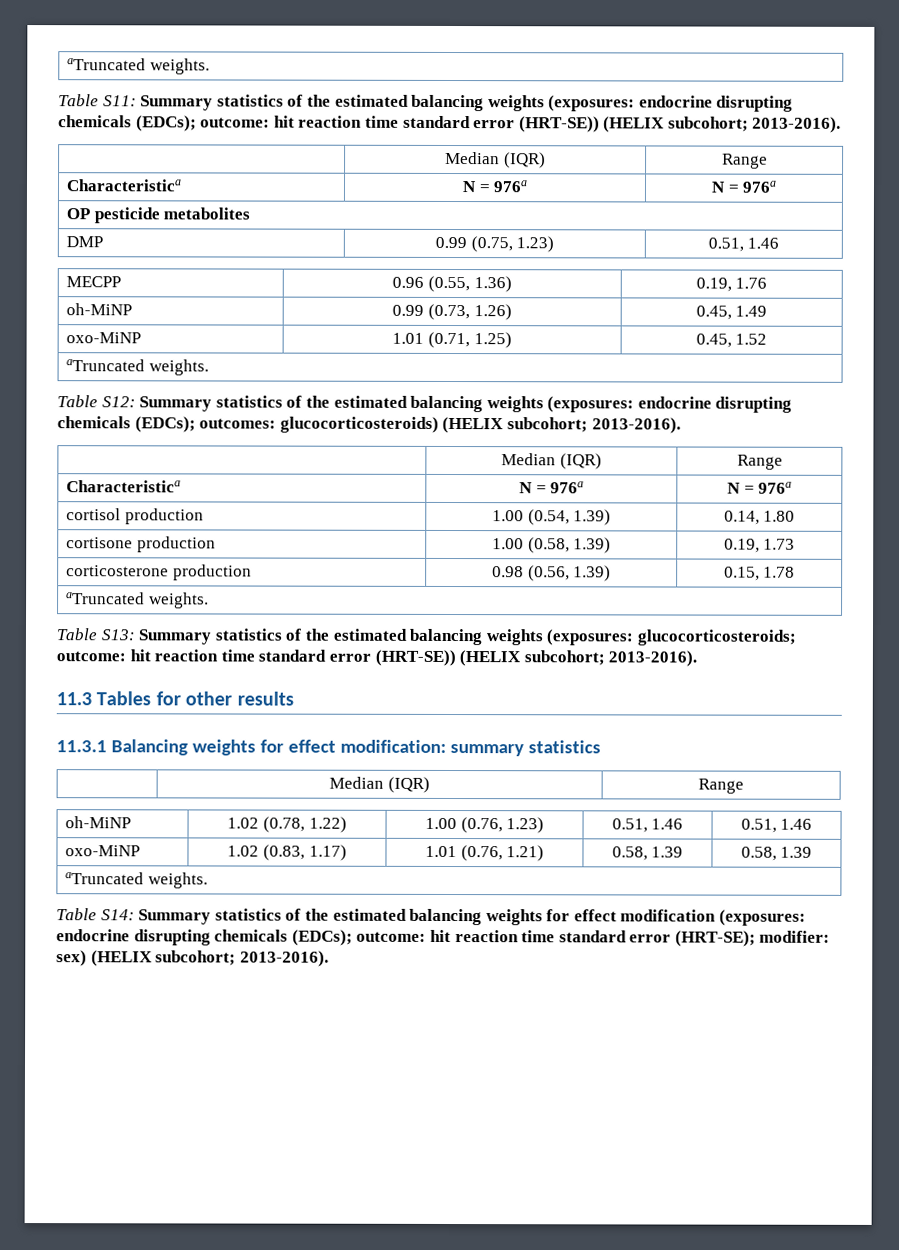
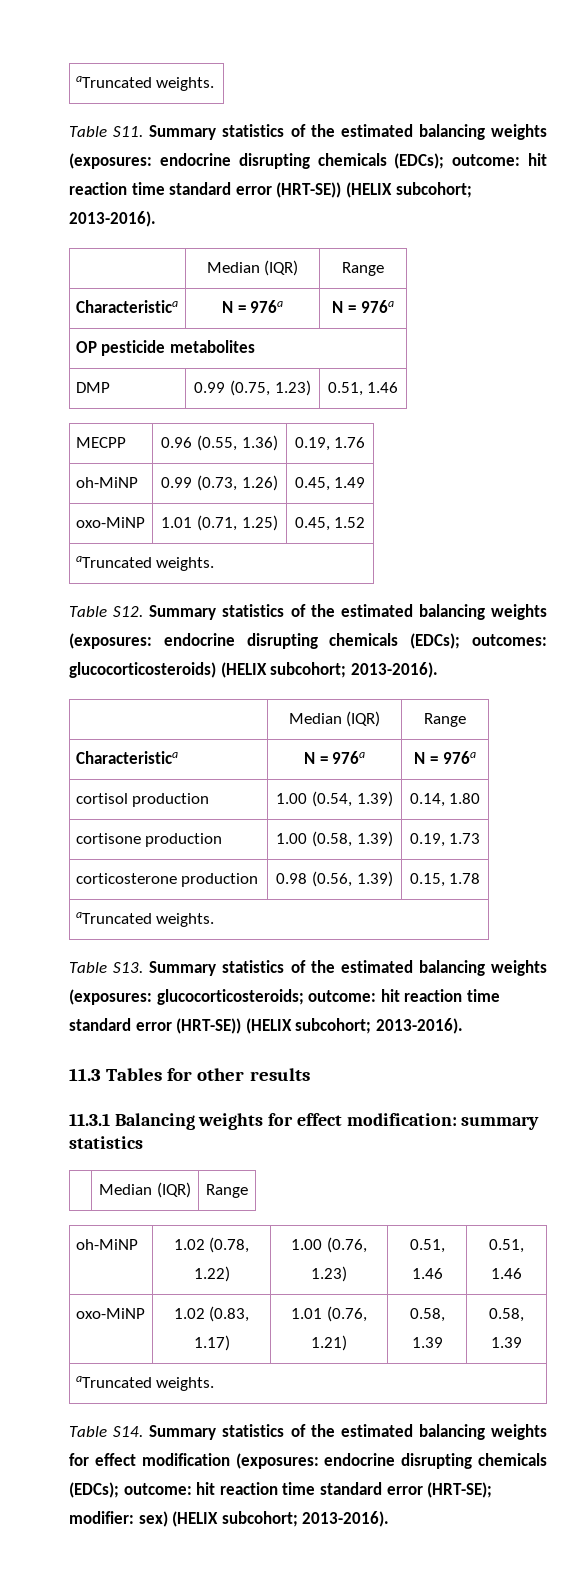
[67,58,210,75] [58,94,137,107] aTruncated weights. // Table S11: -> [75,76,215,91] [69,126,144,137] aTruncated weights. // Table S11.
[101,396,136,408] S12: -> [113,606,144,617] S12.
[100,629,135,641] S13: -> [113,962,144,973] S13.
[100,909,135,921] S14: -> [113,1426,144,1437] S14.

